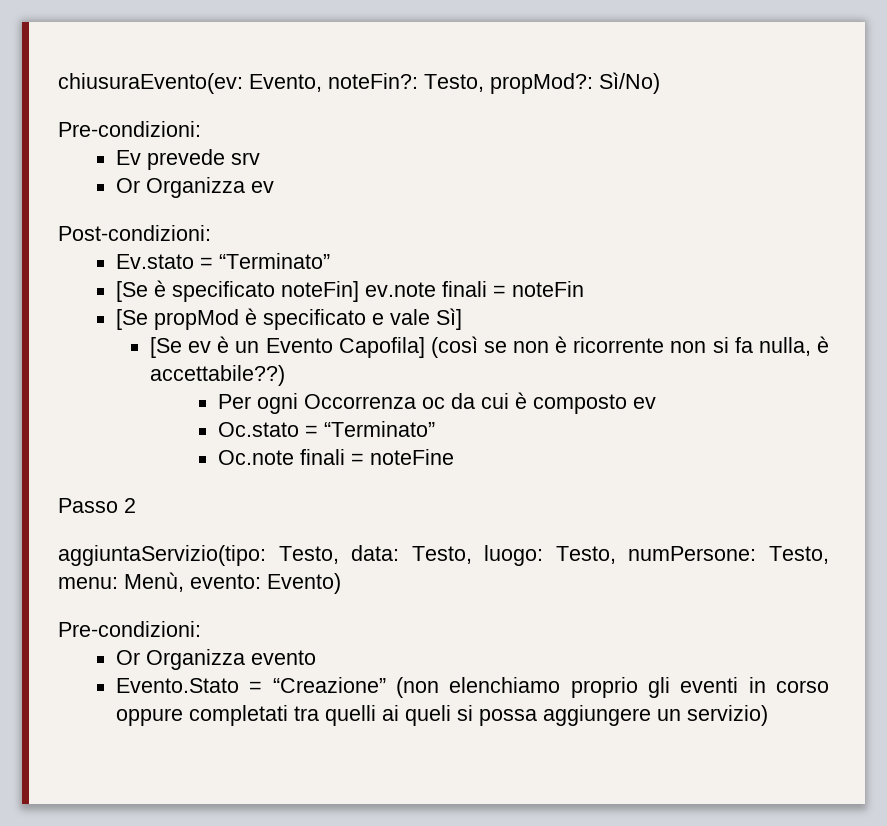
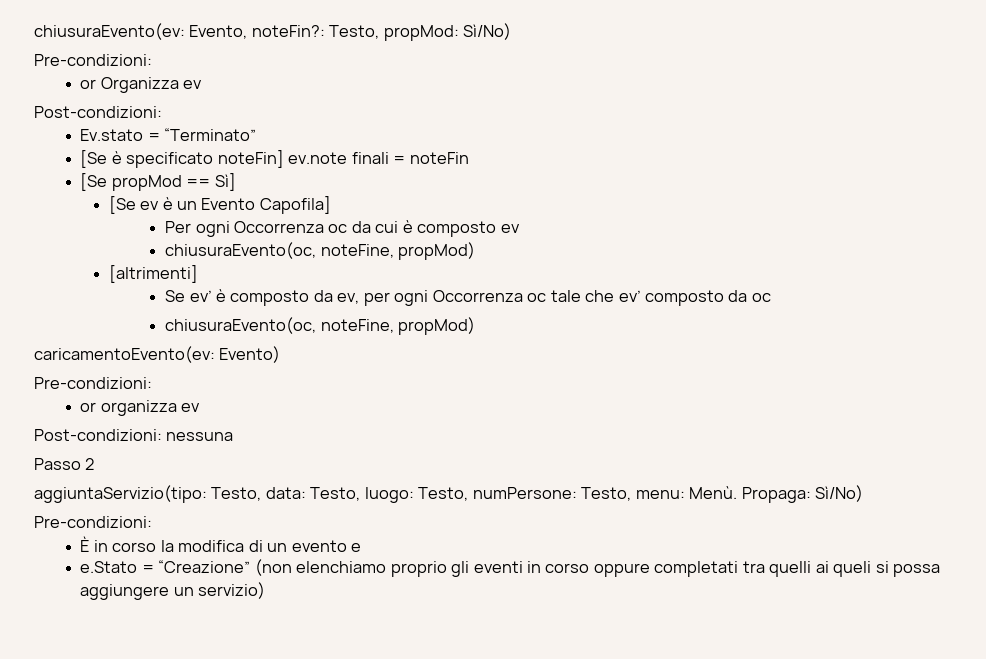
[490,72,660,94] [58,121,201,137] [115,149,260,170] [115,178,140,193] propMod?: Sì/No) // Pre-condizioni: // Ev prevede srv // Or -> [383,23,512,41] [34,54,152,66] [80,79,97,89] propMod: Sì/No) // Pre-condizioni: // or
[244,308,430,330] è specificato e vale -> [186,179,211,187] ==
[430,336,829,358] [150,365,286,386] (così se non è ricorrente non si fa nulla, è accettabile??) -> (331, 205) none
[218,421,436,437] [218,449,455,465] Oc.stato = “Terminato” // Oc.note finali = noteFine -> [165,242,476,260] [108,265,198,283] [165,289,771,306] [165,317,476,335] [34,346,281,363] [34,377,152,389] [80,400,201,416] [34,429,234,441] chiusuraEvento(oc, noteFine, propMod) // [altrimenti] // Se ev’ è composto da ev, per ogni Occorrenza oc tale che ev’ composto da oc // chiusuraEvento(oc, noteFine, propMod) // caricamentoEvento(ev: Evento) // Pre-condizioni: // or organizza ev // Post-condizioni: nessuna
[124,572,341,594] [58,621,201,637] [115,649,245,670] Menù, evento: Evento) // Pre-condizioni: // Or Organizza -> [689,485,864,503] [34,516,152,528] [80,536,288,552] Menù. Propaga: Sì/No) // Pre-condizioni: // È in corso la modifica di un
[115,678,239,693] // Evento.Stato -> [351,543,362,552] [80,561,138,573] e // e.Stato

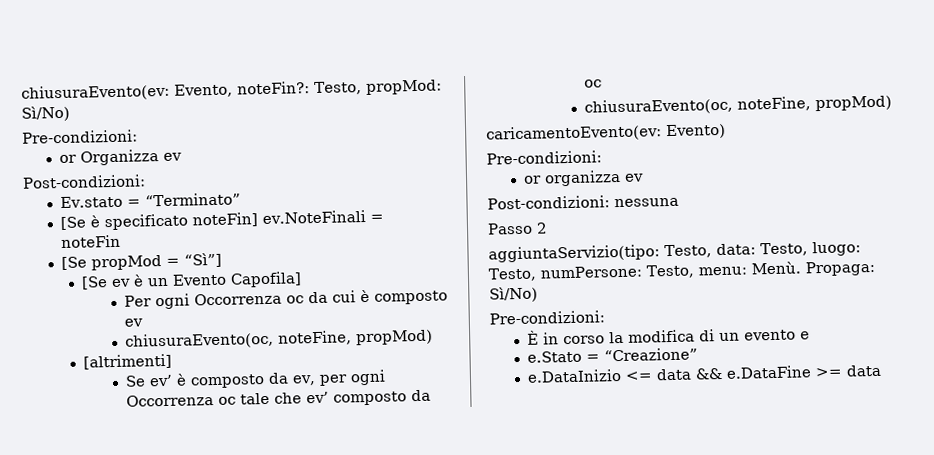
[288,152,389,164] ev.note finali -> [261,209,366,225] ev.NoteFinali
[186,173,236,191] == Sì] -> [165,252,222,268] = “Sì”]
[254,559,941,577] [80,582,266,600] (non elenchiamo proprio gli eventi in corso oppure completati tra quelli ai queli si possa aggiungere un servizio) -> [526,364,882,383] // e.DataInizio <= data && e.DataFine >= data

